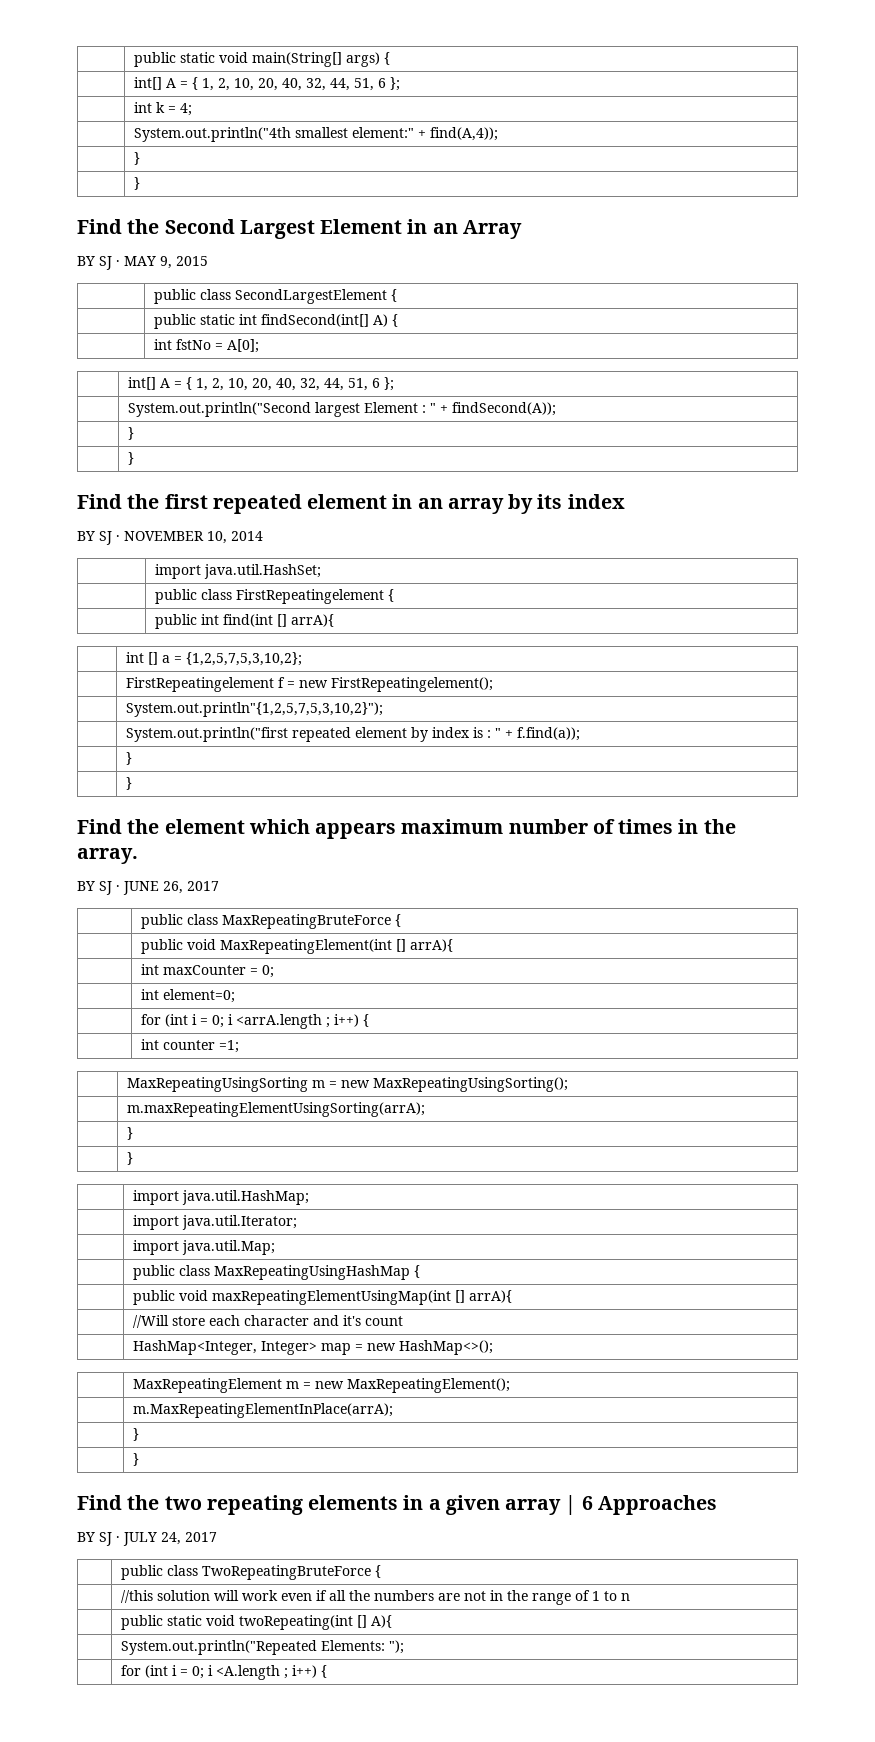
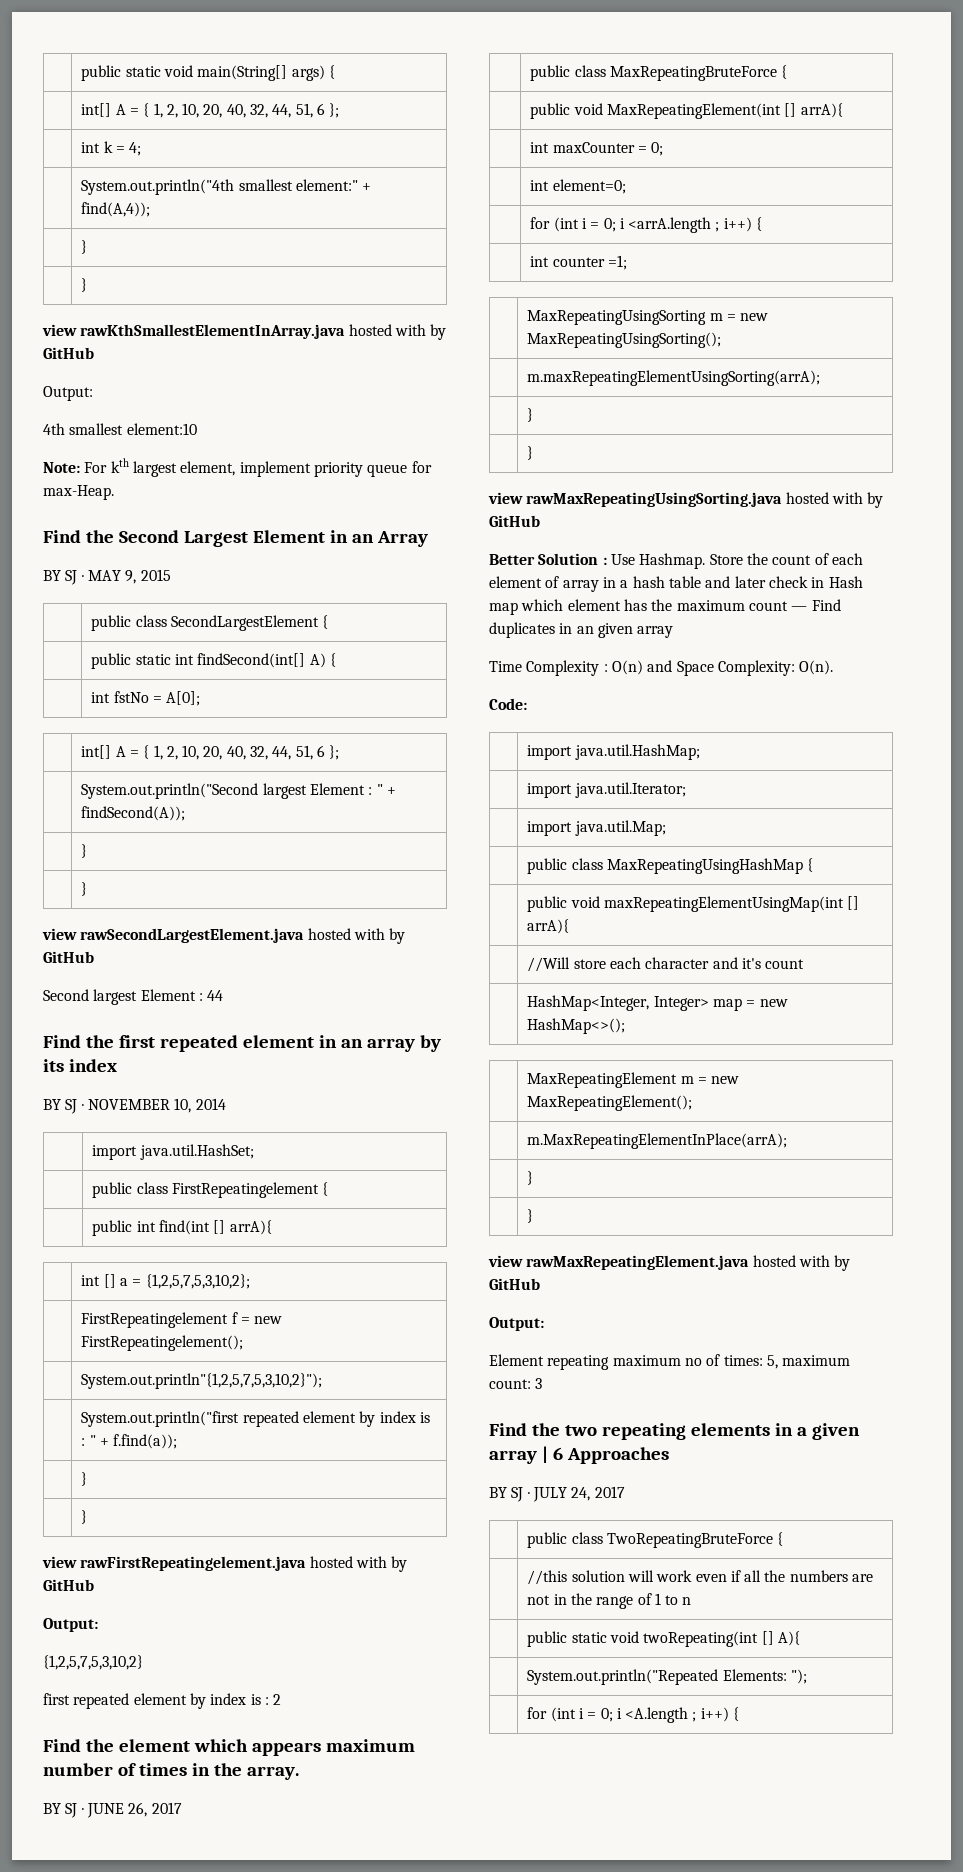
(141, 183) none -> [42,324,447,340] [43,347,94,359] [43,386,93,401] [43,423,197,435] [43,458,432,477] [43,485,114,500] // view rawKthSmallestElementInArray.java hosted with by GitHub // Output: // 4th smallest element:10 // Note: For kth largest element, implement priority queue for max-Heap.
(135, 458) none -> [42,928,406,944] [43,951,94,963] [43,989,224,1005] // view rawSecondLargestElement.java hosted with by GitHub // Second largest Element : 44
(133, 783) none -> [42,1556,408,1572] [43,1579,94,1591] [43,1618,98,1632] [43,1655,143,1670] [43,1693,282,1709] // view rawFirstRepeatingelement.java hosted with by GitHub // Output: // {1,2,5,7,5,3,10,2} // first repeated element by index is : 2
(134, 1158) none -> [488,492,884,508] [489,515,540,527] [489,553,863,569] [489,576,863,592] [489,599,841,615] [489,622,674,638] [489,660,834,676] [489,698,527,710] // view rawMaxRepeatingUsingSorting.java hosted with by GitHub // Better Solution : Use Hashmap. Store the count of each element of array in a hash table and later check in Hash map which element has the maximum count — Find duplicates in an given array // Time Complexity : O(n) and Space Complexity: O(n). // Code:
(140, 1459) none -> [488,1255,851,1271] [489,1278,540,1290] [489,1317,544,1331] [489,1354,851,1370] [489,1378,543,1389] // view rawMaxRepeatingElement.java hosted with by GitHub // Output: // Element repeating maximum no of times: 5, maximum count: 3

